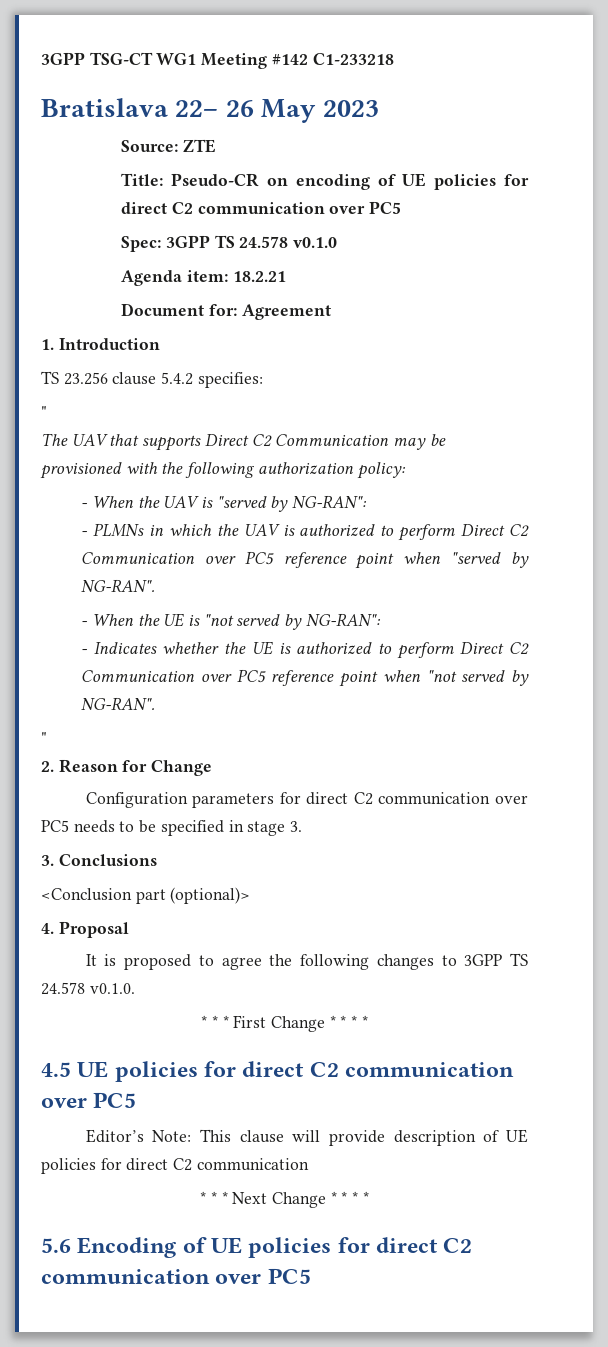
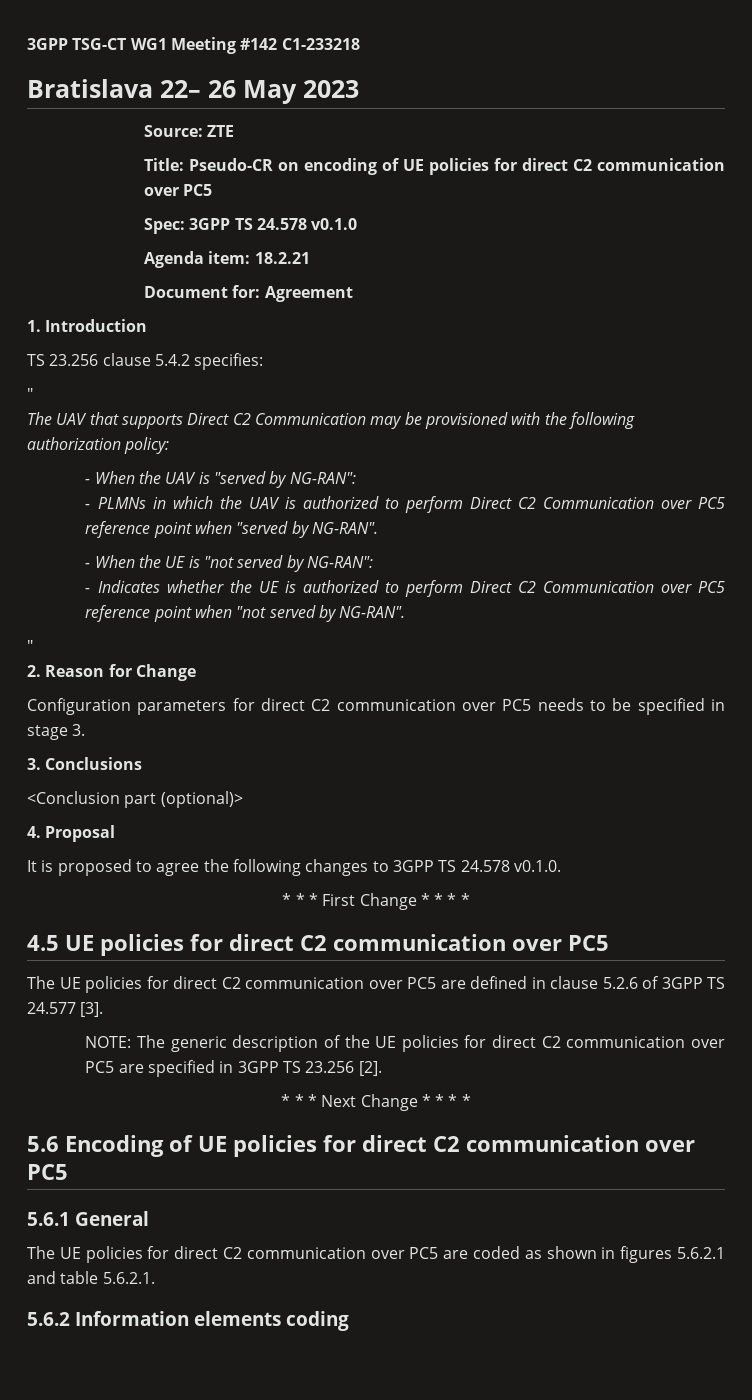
[85,1129,528,1146] [41,1158,309,1174] Editor’s Note: This clause will provide description of UE policies for direct C2 communication -> [27,976,725,993] [27,1002,104,1017] [85,1035,726,1052] [85,1060,382,1077] The UE policies for direct C2 communication over PC5 are defined in clause 5.2.6 of 3GPP TS 24.577 [3]. // NOTE: The generic description of the UE policies for direct C2 communication over PC5 are specified in 3GPP TS 23.256 [2].
(311, 1276) none -> [27,1211,149,1226] [27,1246,725,1263] [27,1271,155,1284] [27,1311,349,1331] // 5.6.1 General // The UE policies for direct C2 communication over PC5 are coded as shown in figures 5.6.2.1 and table 5.6.2.1. // 5.6.2 Information elements coding

